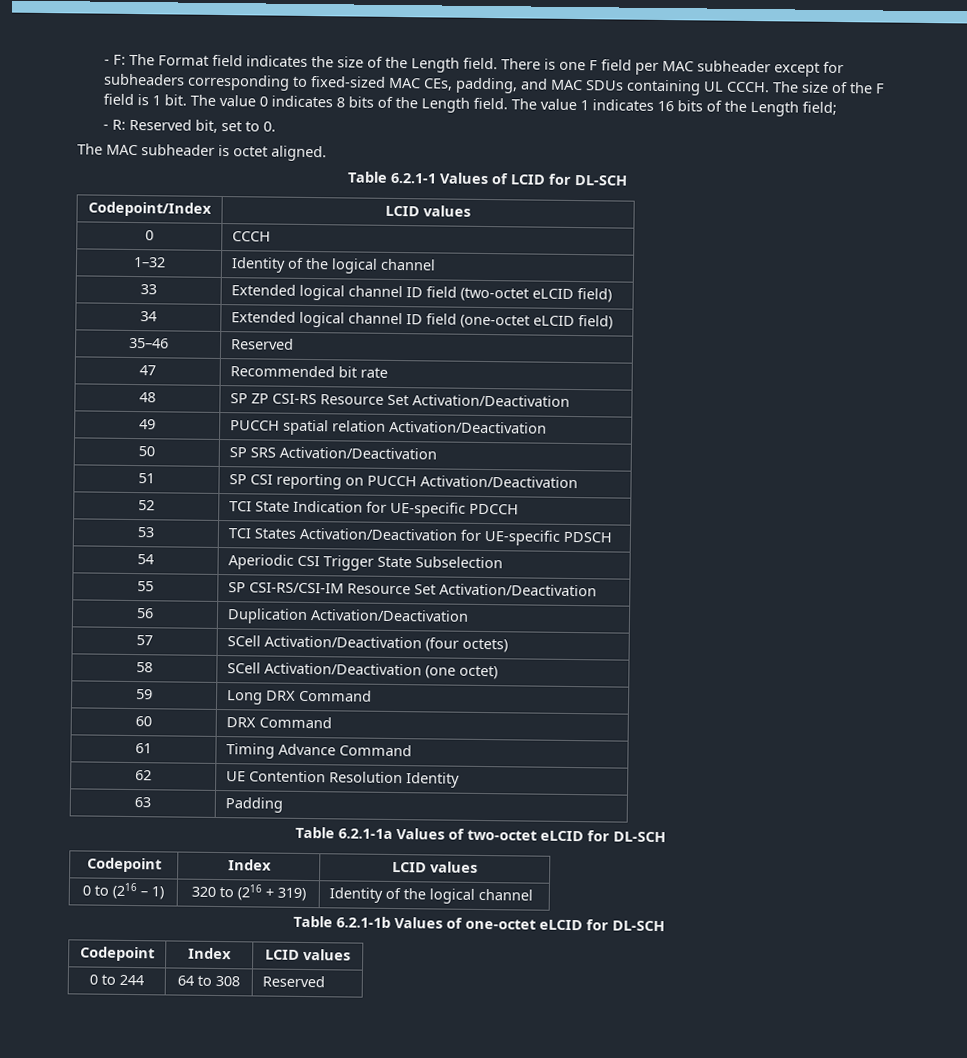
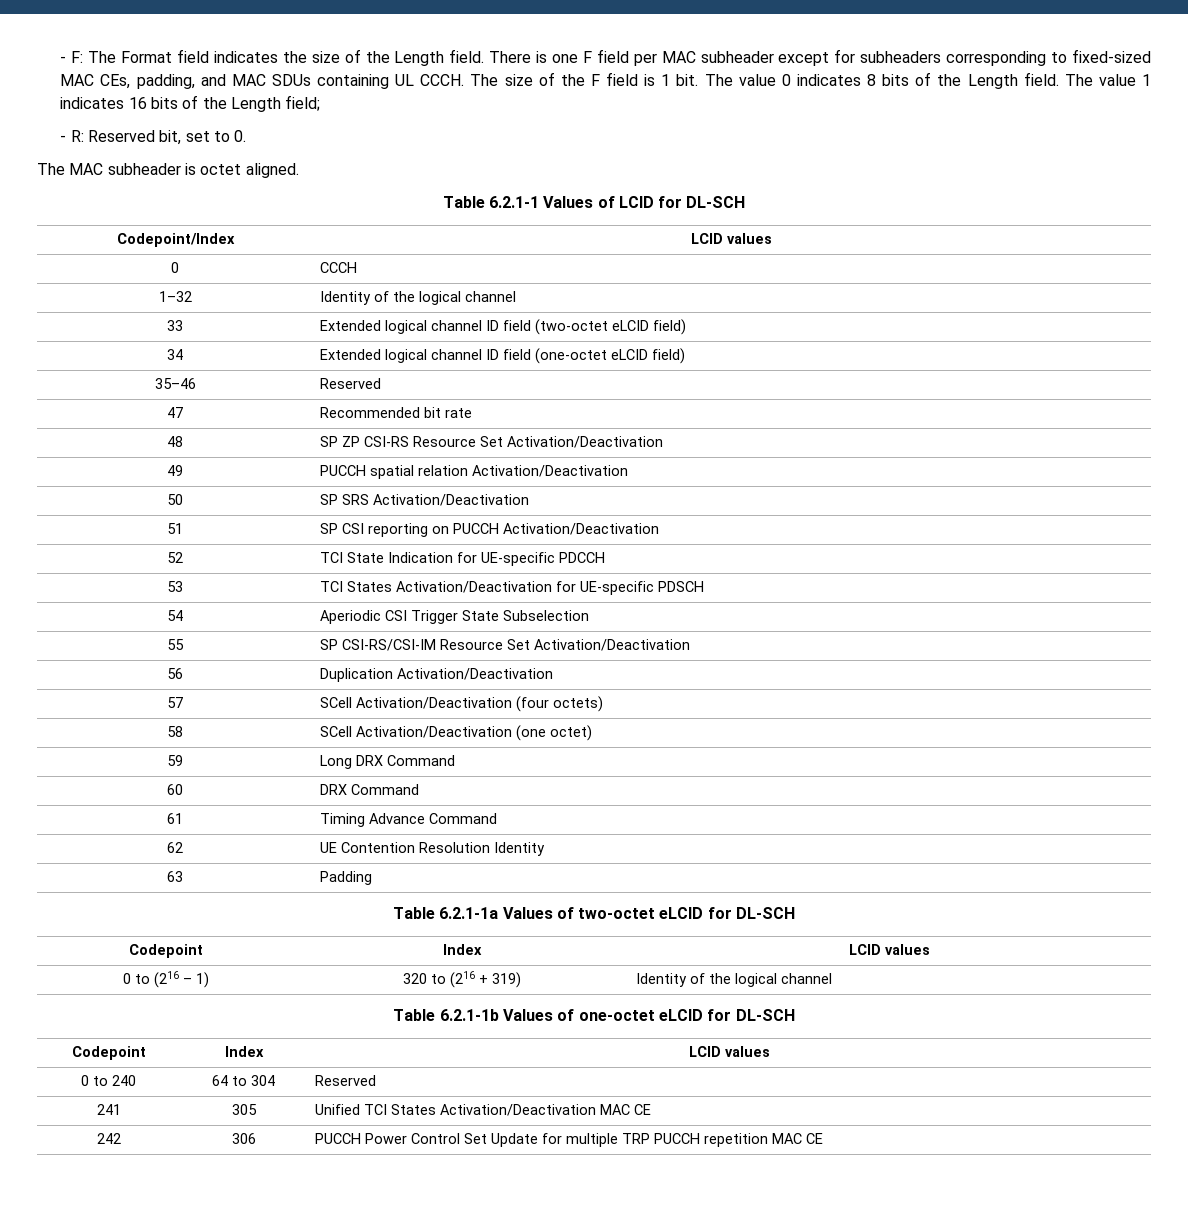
[119,974,144,986] 244 -> [112,1075,136,1086] 240
[215,975,240,987] [262,975,326,988] 308 | Reserved -> [251,1075,275,1086] [314,1075,376,1086] [96,1104,121,1115] [231,1104,257,1115] [314,1104,651,1116] [96,1133,121,1144] [231,1133,256,1144] [314,1133,823,1147] 304 | Reserved // 241 | 305 | Unified TCI States Activation/Deactivation MAC CE // 242 | 306 | PUCCH Power Control Set Update for multiple TRP PUCCH repetition MAC CE

